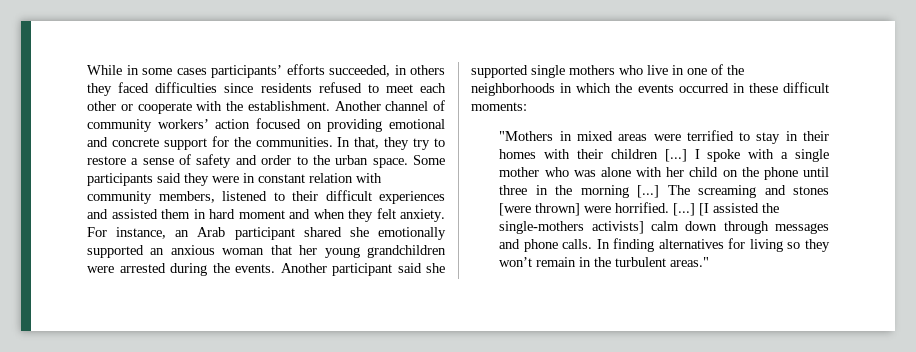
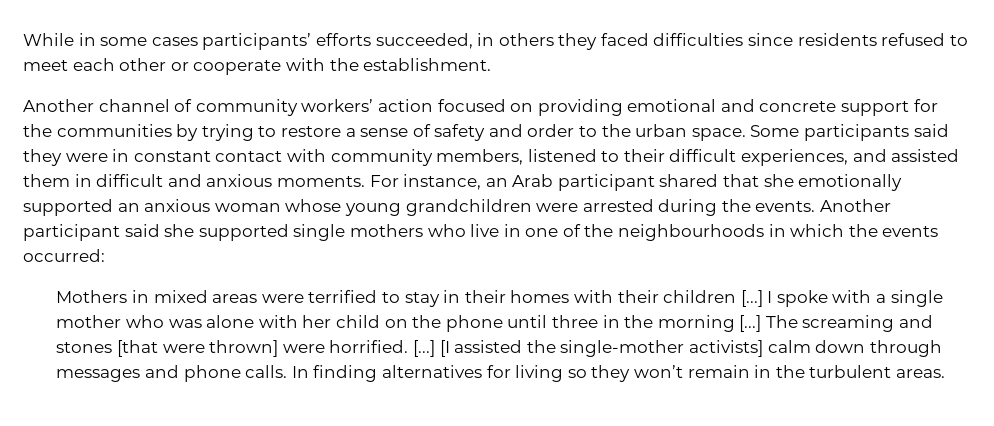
(330, 106) none -> (492, 64) //
[255,137,431,150] communities. In that, they try -> [56,124,254,141] communities by trying
[309,173,353,183] relation -> [215,151,283,162] contact
[379,191,445,204] experiences -> [741,149,849,166] experiences,
[209,208,445,222] hard moment and when they felt anxiety. -> [96,174,365,187] difficult and anxious moments.
(342, 232) none -> [723,174,760,187] that
[270,245,318,255] that her -> [285,199,342,212] whose
[471,83,555,96] neighborhoods -> [618,224,765,241] neighbourhoods
[678,82,829,93] [471,102,527,111] [499,131,554,141] occurred in these difficult moments: // "Mothers -> [23,249,105,262] [56,290,128,303] occurred: // Mothers
[499,203,532,216] [were -> [117,340,205,357] [that were
[499,221,585,234] single-mothers -> [560,340,685,357] single-mother
[670,257,710,267] areas." -> [895,369,945,378] areas.

